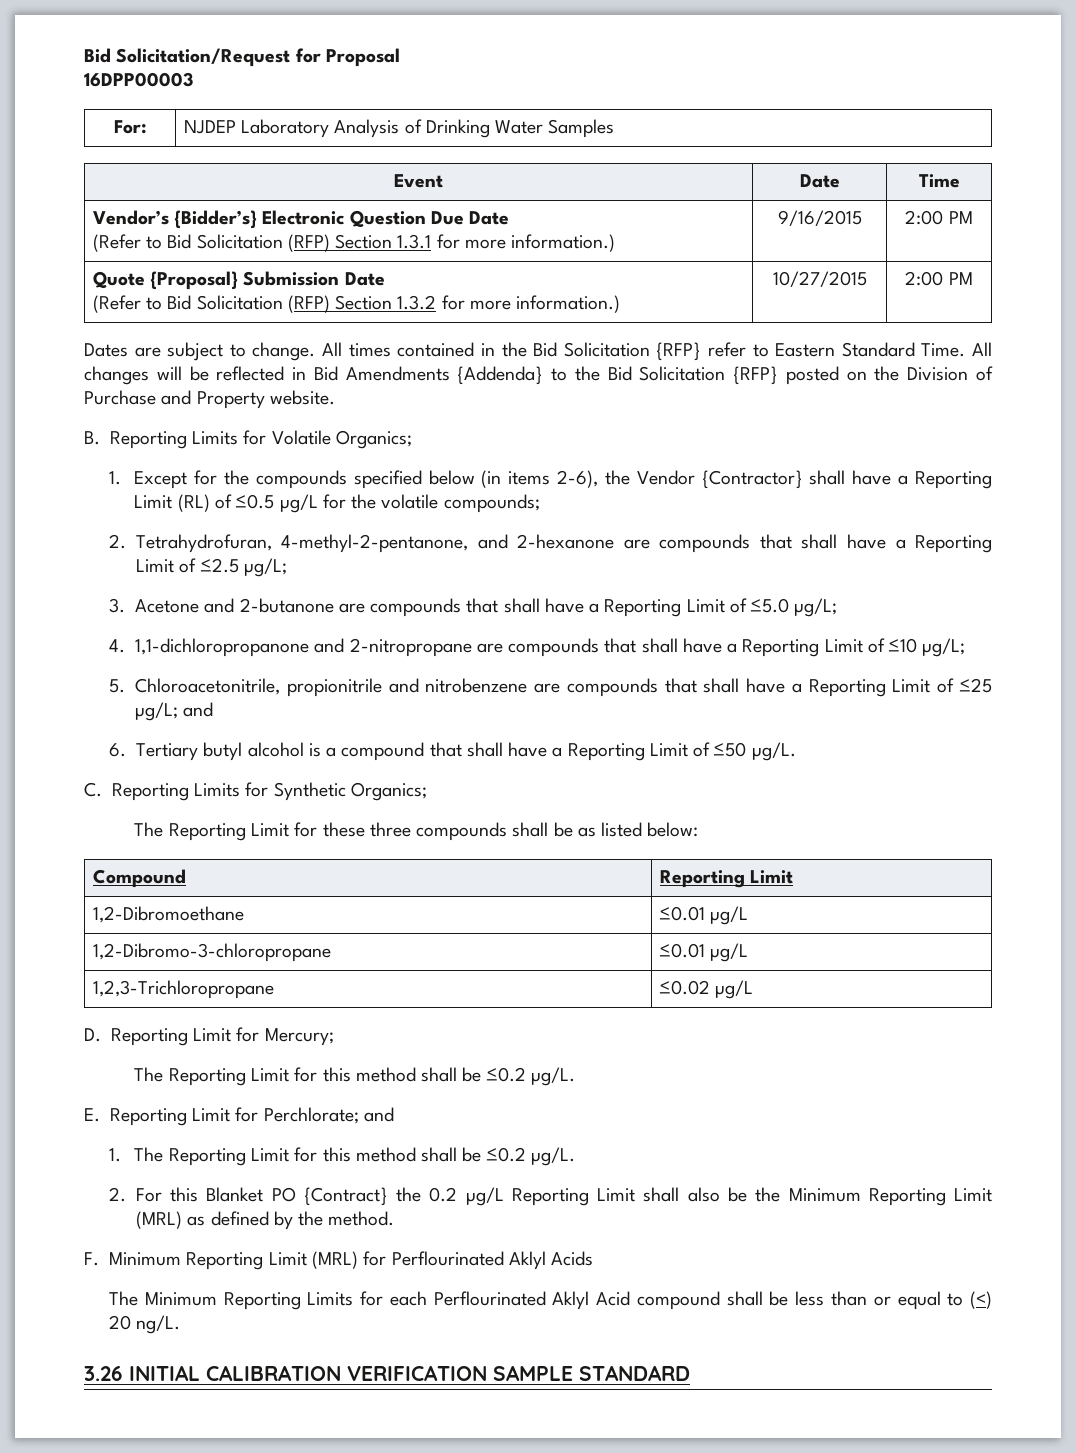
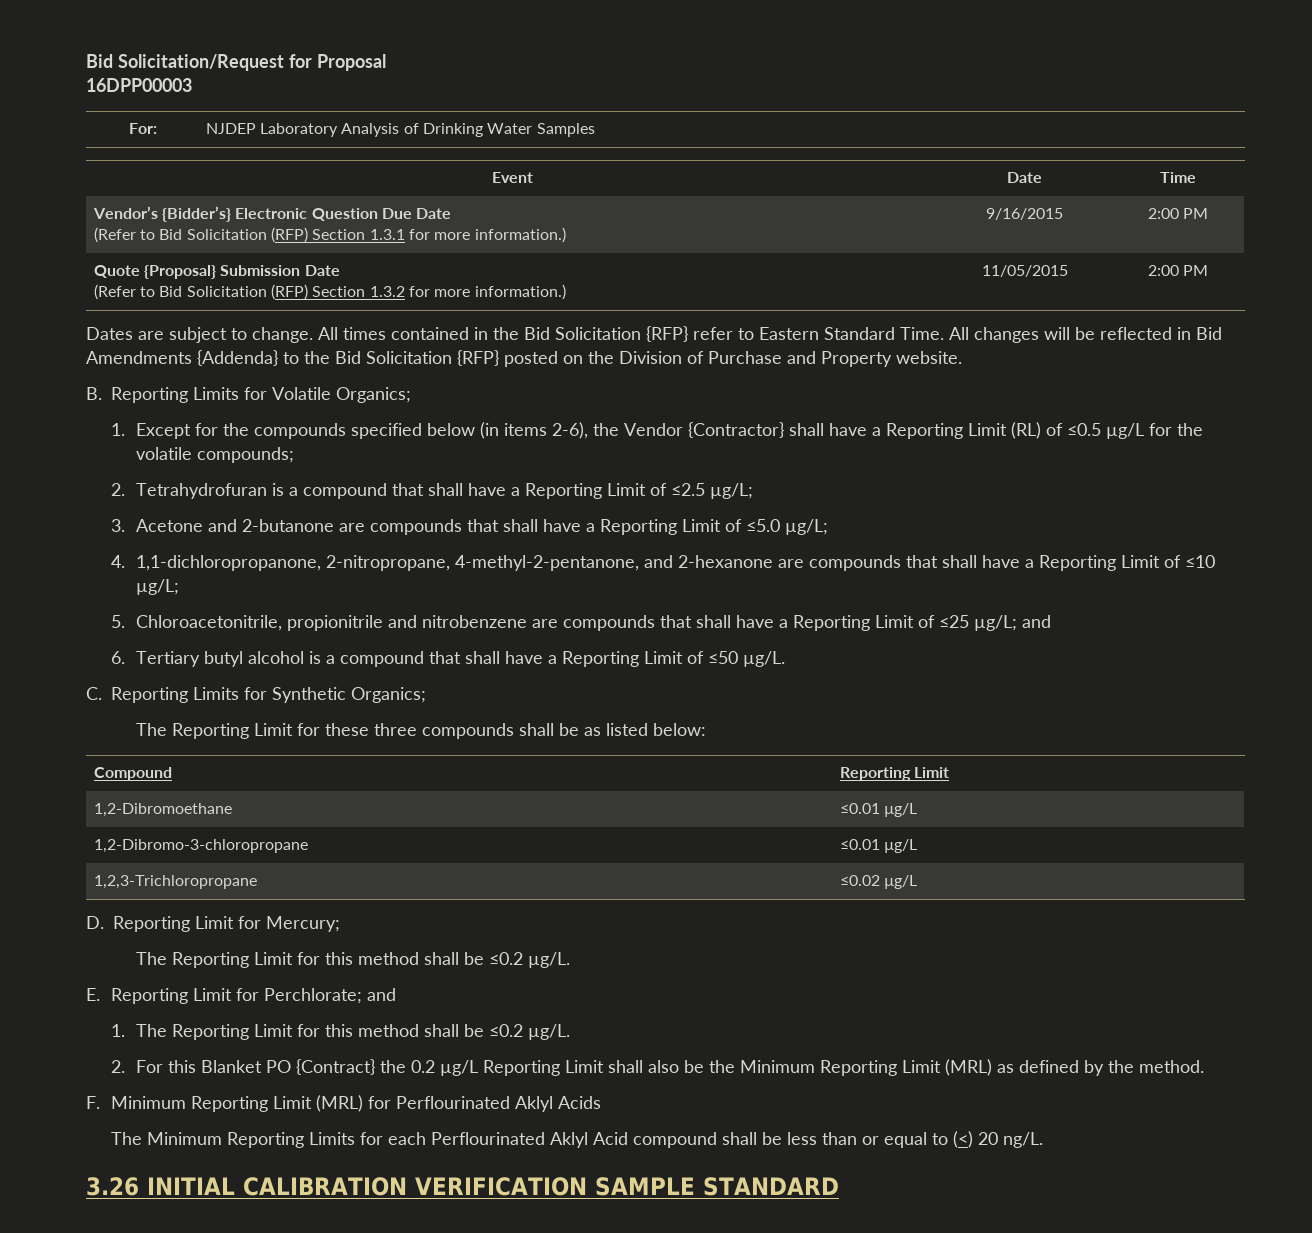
[772,271,867,287] 10/27/2015 -> [981,265,1068,277] 11/05/2015
[135,534,751,553] Tetrahydrofuran, 4-methyl-2-pentanone, and 2-hexanone are compounds -> [135,483,387,499] Tetrahydrofuran is a compound
[134,638,472,657] 1,1-dichloropropanone and 2-nitropropane -> [135,555,773,571] 1,1-dichloropropanone, 2-nitropropane, 4-methyl-2-pentanone, and 2-hexanone

